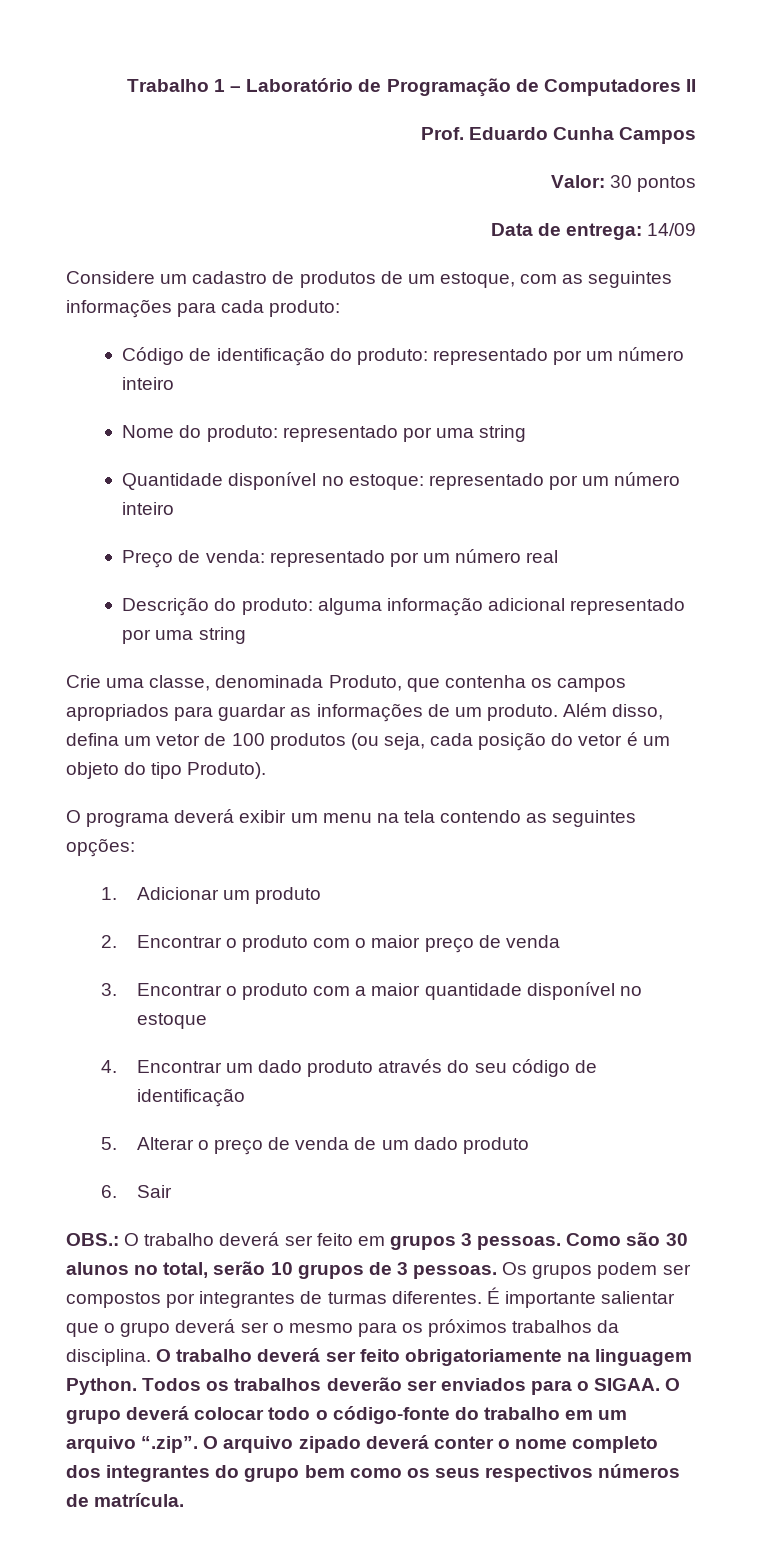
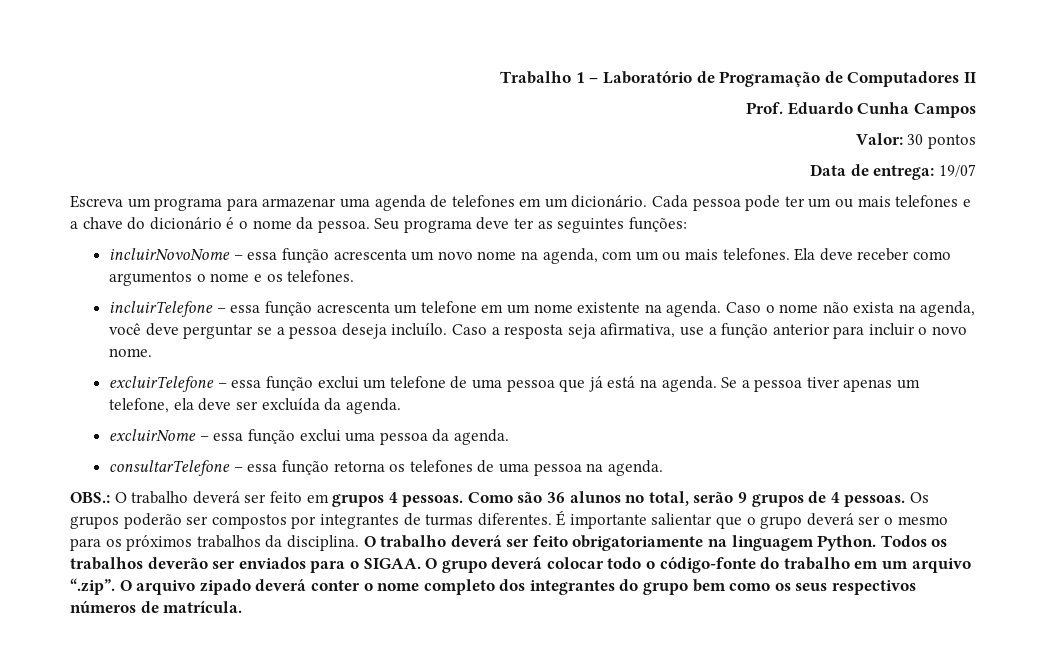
[647,223,696,236] [66,271,673,288] [66,299,341,318] [122,347,685,366] [122,377,175,390] [122,425,527,442] [122,472,681,490] [122,502,175,515] [122,549,559,568] [122,597,686,616] [122,627,246,644] [66,675,627,692] [66,703,664,722] [66,732,670,751] [66,762,267,779] [66,809,637,827] [66,838,135,857] [101,887,322,904] [101,935,560,953] [101,982,642,1000] [136,1013,207,1029] [101,1059,597,1077] [136,1088,245,1107] [101,1137,529,1155] [101,1185,172,1198] 14/09 // Considere um cadastro de produtos de um estoque, com as seguintes informações para cada produto: // Código de identificação do produto: representado por um número inteiro // Nome do produto: representado por uma string // Quantidade disponível no estoque: representado por um número inteiro // Preço de venda: representado por um número real // Descrição do produto: alguma informação adicional representado por uma string // Crie uma classe, denominada Produto, que contenha os campos apropriados para guardar as informações de um produto. Além disso, defina um vetor de 100 produtos (ou seja, cada posição do vetor é um objeto do tipo Produto). // O programa deverá exibir um menu na tela contendo as seguintes opções: // 1. Adicionar um produto // 2. Encontrar o produto com o maior preço de venda // 3. Encontrar o produto com a maior quantidade disponível no estoque // 4. Encontrar um dado produto através do seu código de identificação // 5. Alterar o preço de venda de um dado produto // 6. Sair -> [939,164,977,177] [70,195,971,211] [70,217,687,233] [109,248,951,264] [109,270,355,286] [109,301,976,317] [109,323,968,339] [109,348,153,357] [109,376,921,392] [109,398,401,414] [109,429,509,445] [109,460,663,476] 19/07 // Escreva um programa para armazenar uma agenda de telefones em um dicionário. Cada pessoa pode ter um ou mais telefones e a chave do dicionário é o nome da pessoa. Seu programa deve ter as seguintes funções: // incluirNovoNome – essa função acrescenta um novo nome na agenda, com um ou mais telefones. Ela deve receber como argumentos o nome e os telefones. // incluirTelefone – essa função acrescenta um telefone em um nome existente na agenda. Caso o nome não exista na agenda, você deve perguntar se a pessoa deseja incluílo. Caso a resposta seja afirmativa, use a função anterior para incluir o novo nome. // excluirTelefone – essa função exclui um telefone de uma pessoa que já está na agenda. Se a pessoa tiver apenas um telefone, ela deve ser excluída da agenda. // excluirNome – essa função exclui uma pessoa da agenda. // consultarTelefone – essa função retorna os telefones de uma pessoa na agenda.
[461,1233,473,1246] 3 -> [388,492,398,503] 4
[665,1233,688,1246] 30 -> [547,492,566,503] 36
[270,1262,293,1275] 10 -> [738,492,748,503] 9
[396,1262,408,1275] 3 -> [830,492,840,503] 4
[597,1262,658,1279] podem -> [123,513,182,529] poderão

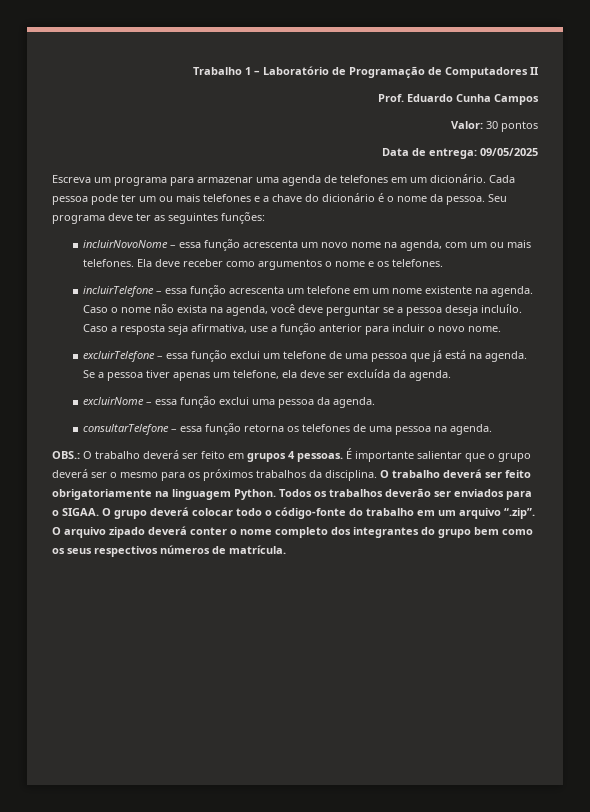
[939,164,977,177] 19/07 -> [480,148,538,156] 09/05/2025
[467,491,929,507] [70,513,552,529] Como são 36 alunos no total, serão 9 grupos de 4 pessoas. Os grupos poderão ser compostos por integrantes de turmas diferentes. -> (343, 457) none

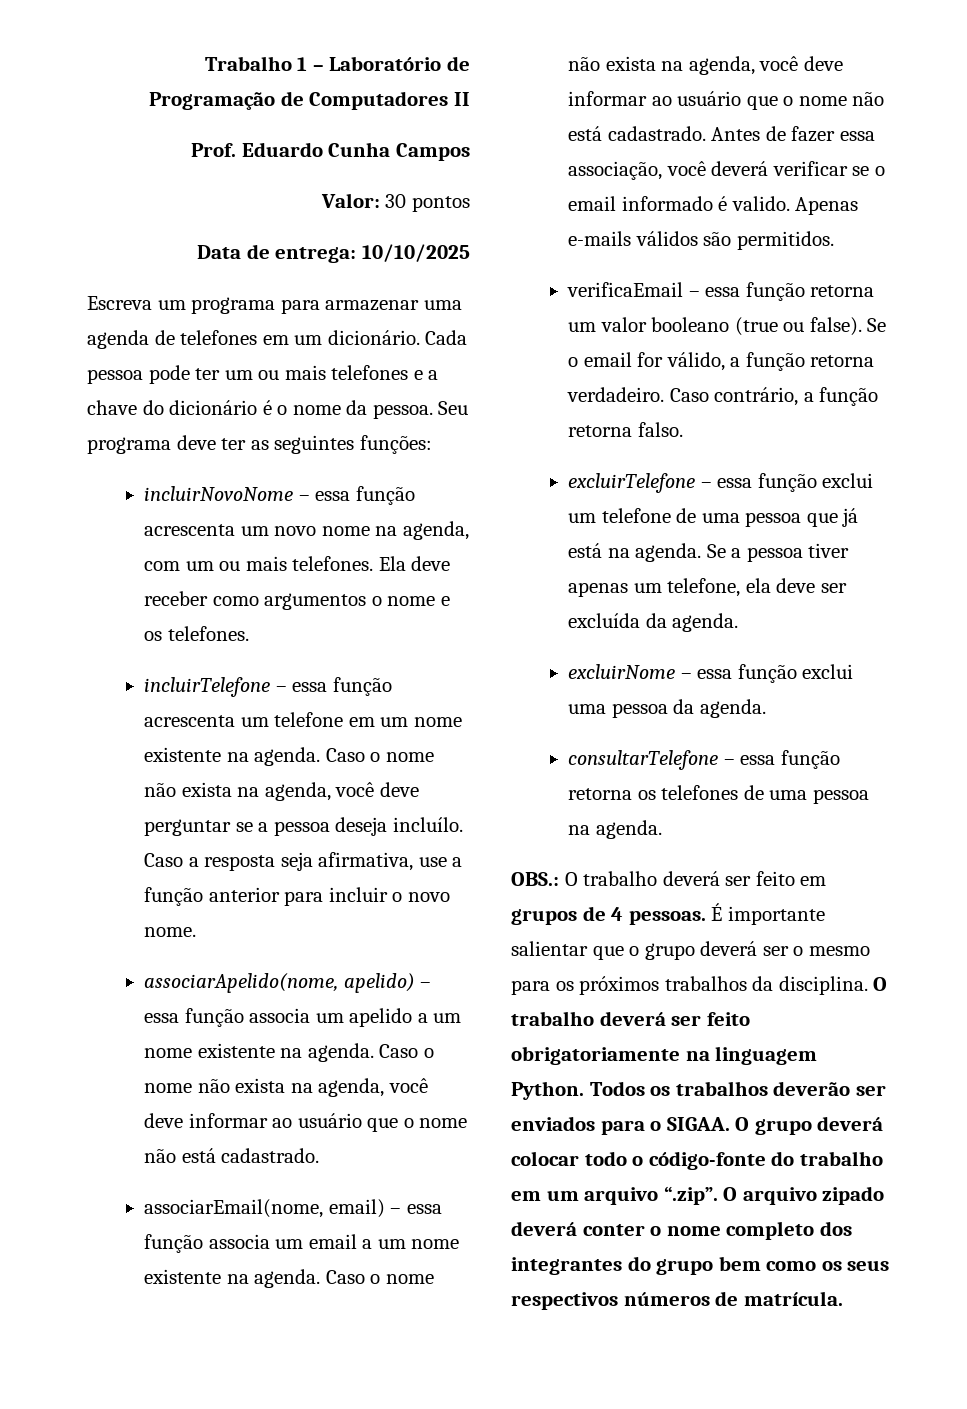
[480,148,538,156] 09/05/2025 -> [362,244,470,262] 10/10/2025
(502, 329) none -> [144,973,432,993] [144,1008,462,1027] [144,1043,434,1062] [144,1078,428,1097] [144,1113,468,1132] [144,1148,320,1163] [144,1199,442,1218] [144,1234,460,1253] [144,1269,434,1288] [568,56,843,75] [568,91,885,110] [568,126,875,142] [568,161,885,180] [568,196,859,215] [568,231,834,250] [567,282,875,301] [568,317,887,336] [568,352,875,371] [567,387,879,406] [568,422,683,437] // associarApelido(nome, apelido) – essa função associa um apelido a um nome existente na agenda. Caso o nome não exista na agenda, você deve informar ao usuário que o nome não está cadastrado. // associarEmail(nome, email) – essa função associa um email a um nome existente na agenda. Caso o nome não exista na agenda, você deve informar ao usuário que o nome não está cadastrado. Antes de fazer essa associação, você deverá verificar se o email informado é valido. Apenas e-mails válidos são permitidos. // verificaEmail – essa função retorna um valor booleano (true ou false). Se o email for válido, a função retorna verdadeiro. Caso contrário, a função retorna falso.
(286, 457) none -> [582,906,606,921] de

